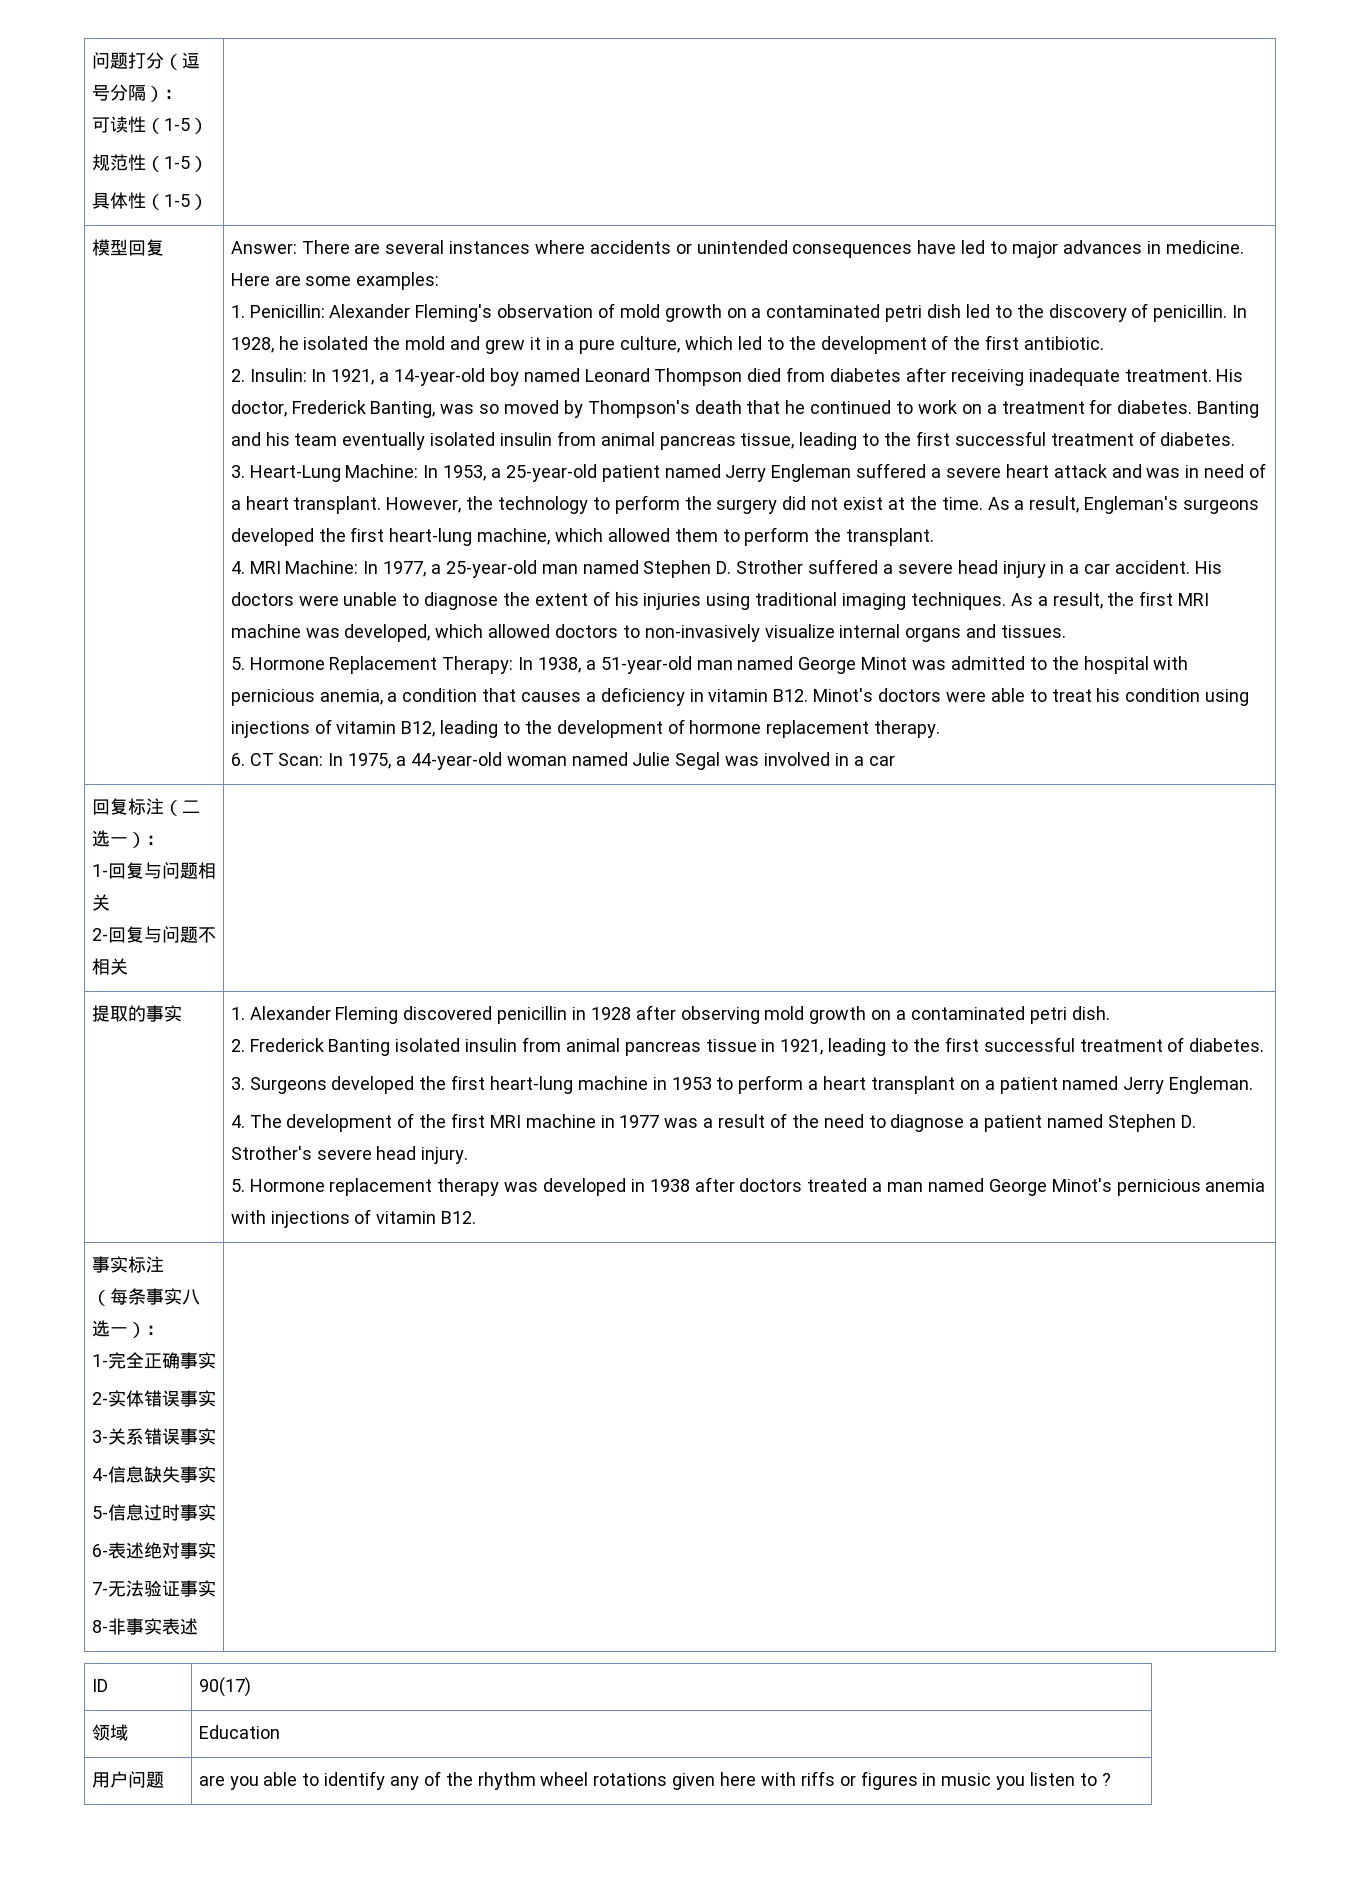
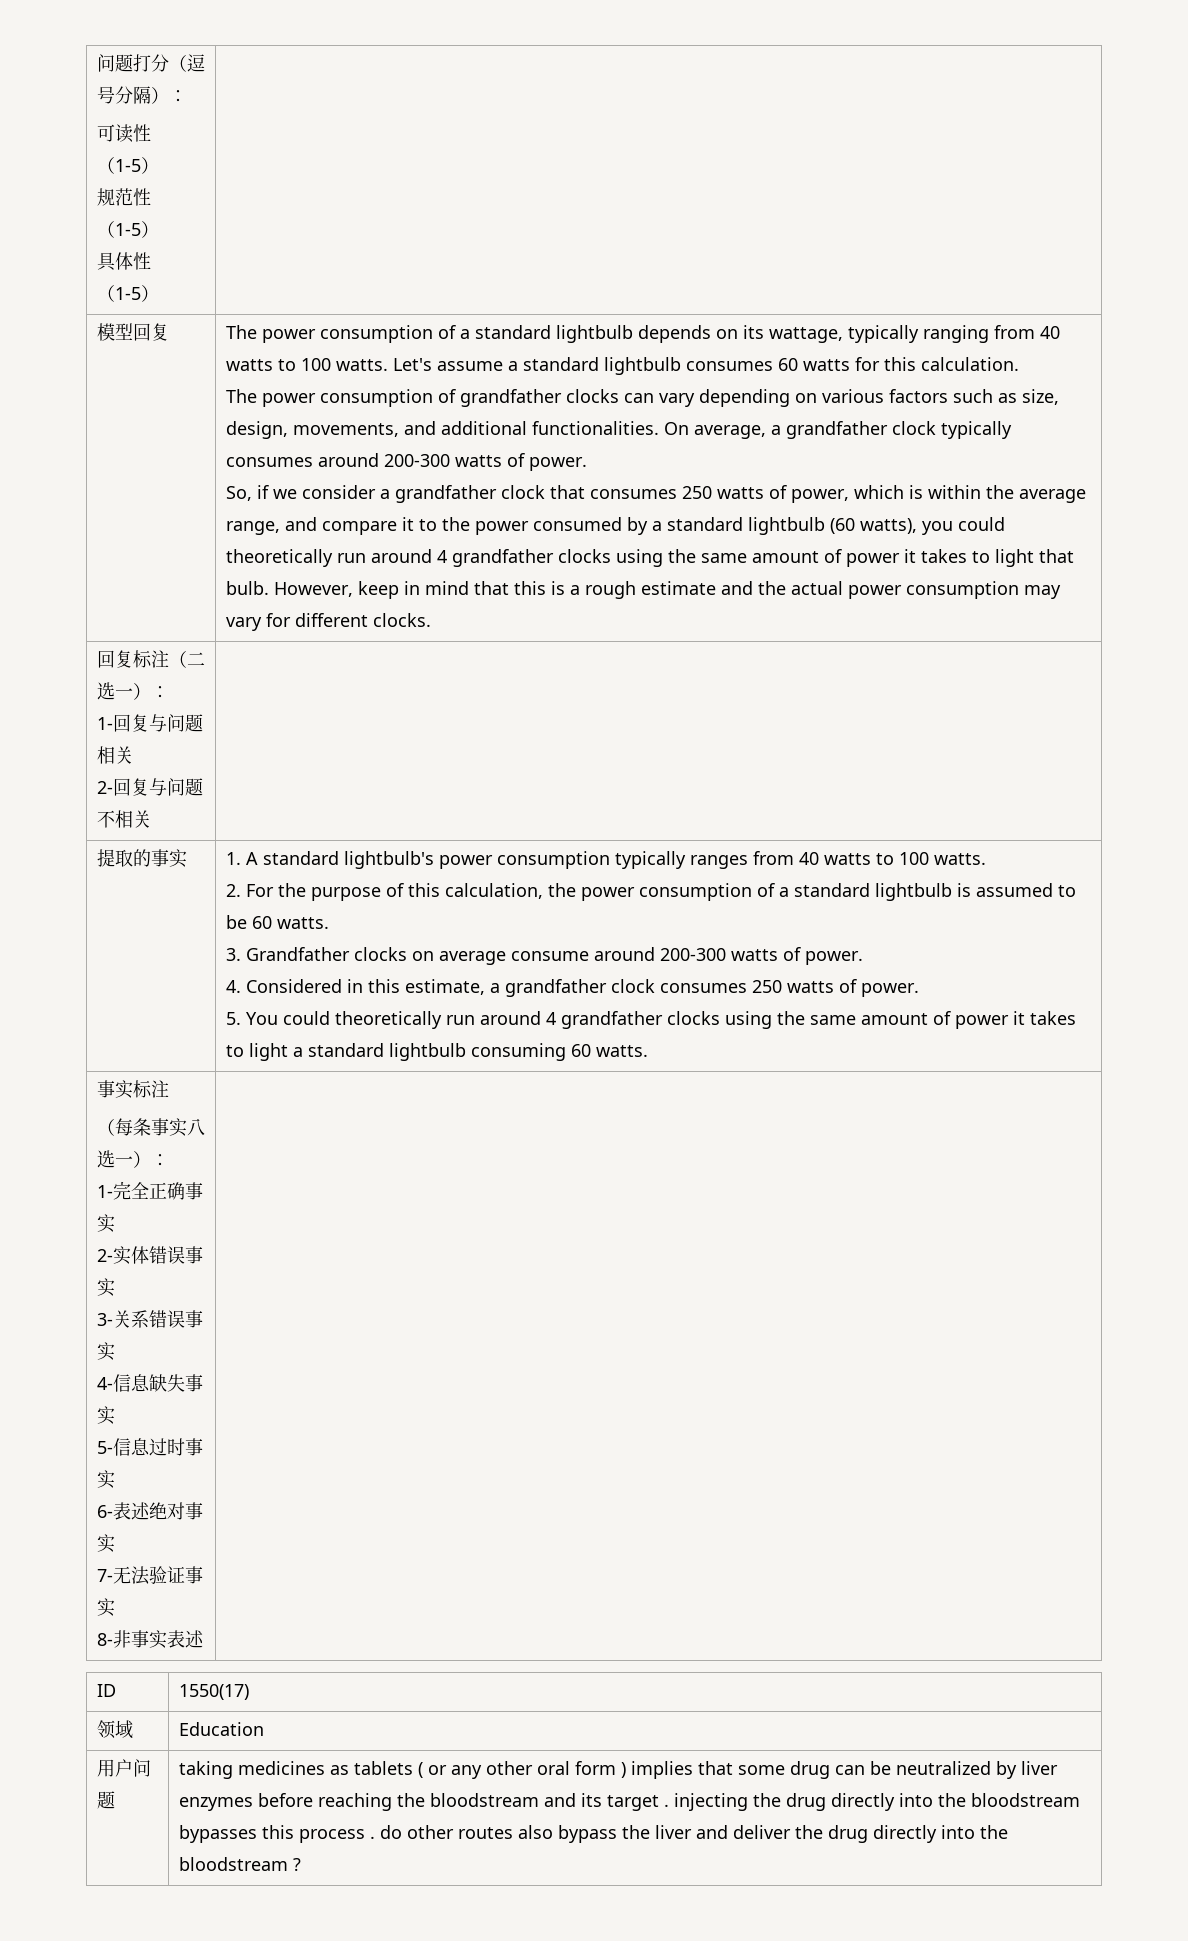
[230,240,1244,258] [230,272,440,290] [230,303,1248,322] [230,335,1104,354] [230,367,1244,386] [230,399,1260,418] [230,431,1236,450] [230,463,1266,482] [230,495,1259,514] [230,527,935,546] [230,559,1222,578] [230,591,1210,610] [230,624,1067,642] [230,656,1189,674] [230,687,1250,706] [230,719,941,738] [230,752,895,770] Answer: There are several instances where accidents or unintended consequences have led to major advances in medicine. Here are some examples: // 1. Penicillin: Alexander Fleming's observation of mold growth on a contaminated petri dish led to the discovery of penicillin. In 1928, he isolated the mold and grew it in a pure culture, which led to the development of the first antibiotic. // 2. Insulin: In 1921, a 14-year-old boy named Leonard Thompson died from diabetes after receiving inadequate treatment. His doctor, Frederick Banting, was so moved by Thompson's death that he continued to work on a treatment for diabetes. Banting and his team eventually isolated insulin from animal pancreas tissue, leading to the first successful treatment of diabetes. // 3. Heart-Lung Machine: In 1953, a 25-year-old patient named Jerry Engleman suffered a severe heart attack and was in need of a heart transplant. However, the technology to perform the surgery did not exist at the time. As a result, Engleman's surgeons developed the first heart-lung machine, which allowed them to perform the transplant. // 4. MRI Machine: In 1977, a 25-year-old man named Stephen D. Strother suffered a severe head injury in a car accident. His doctors were unable to diagnose the extent of his injuries using traditional imaging techniques. As a result, the first MRI machine was developed, which allowed doctors to non-invasively visualize internal organs and tissues. // 5. Hormone Replacement Therapy: In 1938, a 51-year-old man named George Minot was admitted to the hospital with pernicious anemia, a condition that causes a deficiency in vitamin B12. Minot's doctors were able to treat his condition using injections of vitamin B12, leading to the development of hormone replacement therapy. // 6. CT Scan: In 1975, a 44-year-old woman named Julie Segal was involved in a car -> [225,325,1060,343] [225,357,1019,375] [225,389,1059,407] [225,421,1012,439] [225,453,587,471] [225,485,1086,503] [225,517,1005,535] [225,549,1074,567] [225,581,1061,599] [225,613,431,631] The power consumption of a standard lightbulb depends on its wattage, typically ranging from 40 watts to 100 watts. Let's assume a standard lightbulb consumes 60 watts for this calculation. // The power consumption of grandfather clocks can vary depending on various factors such as size, design, movements, and additional functionalities. On average, a grandfather clock typically consumes around 200-300 watts of power. // So, if we consider a grandfather clock that consumes 250 watts of power, which is within the average range, and compare it to the power consumed by a standard lightbulb (60 watts), you could theoretically run around 4 grandfather clocks using the same amount of power it takes to light that bulb. However, keep in mind that this is a rough estimate and the actual power consumption may vary for different clocks.
[249,1005,1110,1024] [230,1037,1265,1056] [230,1075,1254,1094] [230,1113,1196,1132] [230,1146,469,1164] [230,1177,1266,1196] [230,1209,477,1228] Alexander Fleming discovered penicillin in 1928 after observing mold growth on a contaminated petri dish. // 2. Frederick Banting isolated insulin from animal pancreas tissue in 1921, leading to the first successful treatment of diabetes. // 3. Surgeons developed the first heart-lung machine in 1953 to perform a heart transplant on a patient named Jerry Engleman. // 4. The development of the first MRI machine in 1977 was a result of the need to diagnose a patient named Stephen D. Strother's severe head injury. // 5. Hormone replacement therapy was developed in 1938 after doctors treated a man named George Minot's pernicious anemia with injections of vitamin B12. -> [245,851,986,869] [225,883,1076,901] [225,915,329,929] [225,947,863,965] [225,979,919,997] [225,1011,1076,1029] [225,1043,648,1061] A standard lightbulb's power consumption typically ranges from 40 watts to 100 watts. // 2. For the purpose of this calculation, the power consumption of a standard lightbulb is assumed to be 60 watts. // 3. Grandfather clocks on average consume around 200-300 watts of power. // 4. Considered in this estimate, a grandfather clock consumes 250 watts of power. // 5. You could theoretically run around 4 grandfather clocks using the same amount of power it takes to light a standard lightbulb consuming 60 watts.
[198,1677,251,1697] 90(17) -> [178,1684,249,1700] 1550(17)
[198,1771,1097,1790] are you able to identify any of the rhythm wheel rotations given here with riffs or figures in music you listen to -> [178,1761,1058,1779] [178,1793,1080,1811] [178,1825,1008,1843] [178,1857,288,1871] taking medicines as tablets ( or any other oral form ) implies that some drug can be neutralized by liver enzymes before reaching the bloodstream and its target . injecting the drug directly into the bloodstream bypasses this process . do other routes also bypass the liver and deliver the drug directly into the bloodstream

